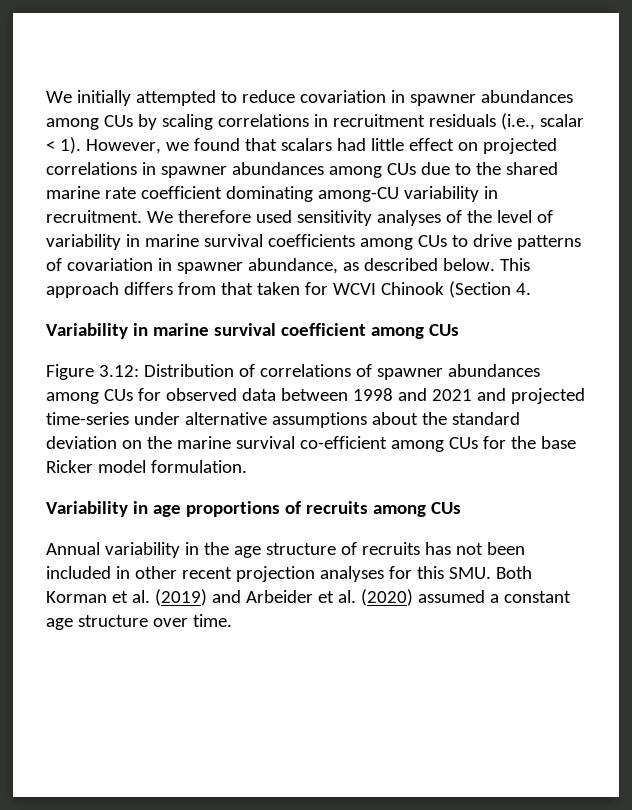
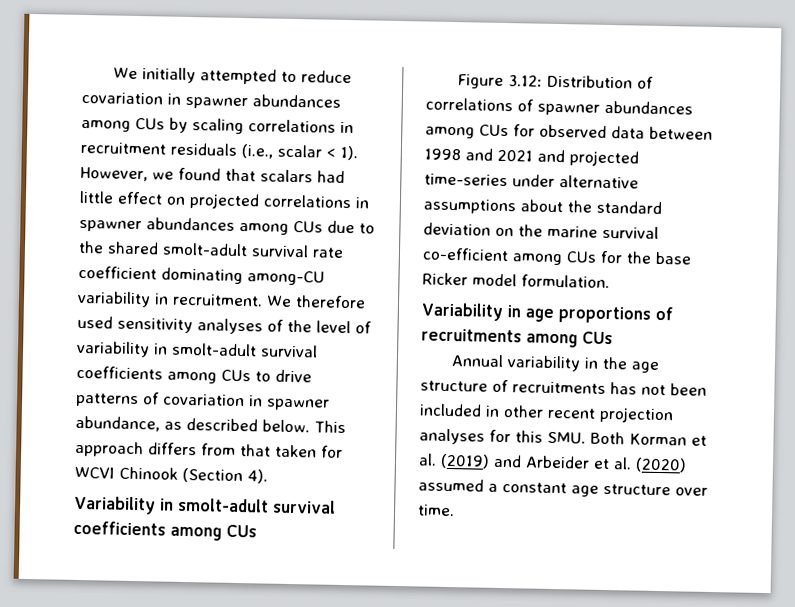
[46,186,100,199] marine -> [162,242,309,258] smolt-adult survival
[144,234,199,247] marine -> [171,342,257,357] smolt-adult
[515,283,531,295] [46,323,366,339] 4. // Variability in marine survival coefficient -> [247,469,268,484] [73,495,336,515] [73,520,166,536] 4). // Variability in smolt-adult survival coefficients
[305,501,368,514] recruits -> [421,328,522,343] recruitments
[361,542,420,555] recruits -> [512,381,606,394] recruitments

